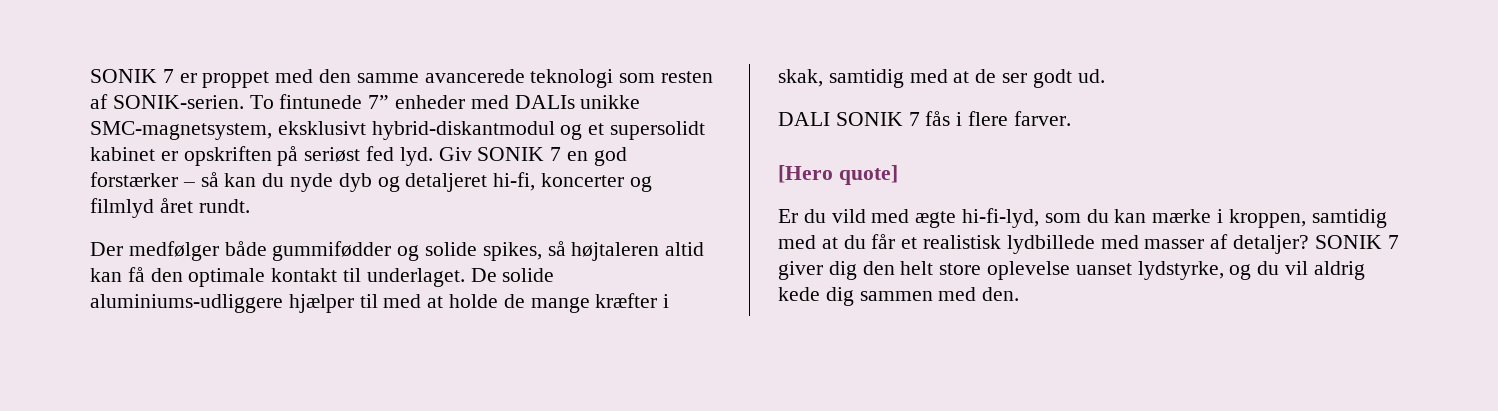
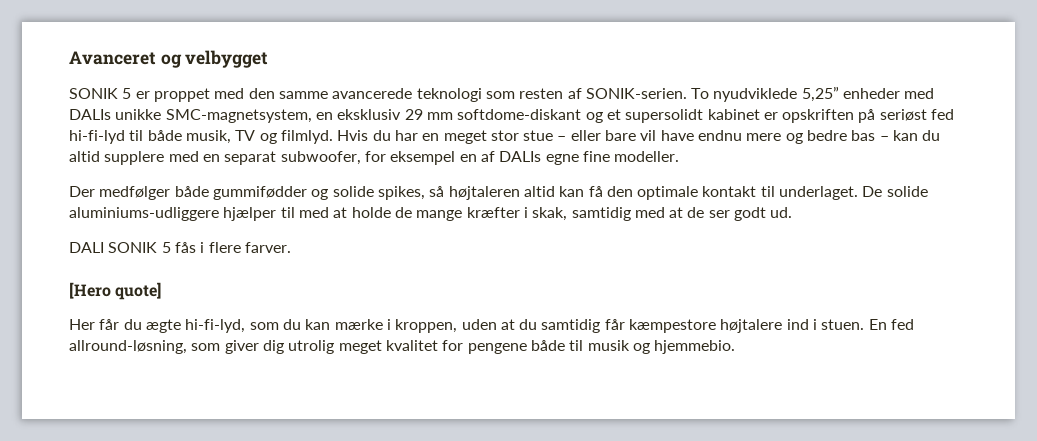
[90,69,174,83] SONIK 7 -> [69,50,269,68] [69,88,132,99] Avanceret og velbygget // SONIK 5
[279,94,390,109] fintunede 7” -> [713,86,839,102] nyudviklede 5,25”
[277,121,555,140] eksklusivt hybrid-diskantmodul -> [315,109,582,120] en eksklusiv 29 mm softdome-diskant
[399,147,627,166] [90,172,652,192] [90,198,250,218] lyd. Giv SONIK 7 en god forstærker – så kan du nyde dyb og detaljeret hi-fi, koncerter og filmlyd året rundt. -> [69,130,941,144] [69,151,680,165] hi-fi-lyd til både musik, TV og filmlyd. Hvis du har en meget stor stue – eller bare vil have endnu mere og bedre bas – kan du altid supplere med en separat subwoofer, for eksempel en af DALIs egne fine modeller.
[908,112,920,126] 7 -> [161,242,171,253] 5
[778,209,910,223] Er du vild med -> [69,319,142,330] Her får du
[1311,209,1387,228] [778,234,1399,254] [778,261,1365,280] [778,287,1020,306] samtidig med at du får et realistisk lydbillede med masser af detaljer? SONIK 7 giver dig den helt store oplevelse uanset lydstyrke, og du vil aldrig kede dig sammen med den. -> [461,319,915,333] [69,340,736,354] uden at du samtidig får kæmpestore højtalere ind i stuen. En fed allround-løsning, som giver dig utrolig meget kvalitet for pengene både til musik og hjemmebio.

